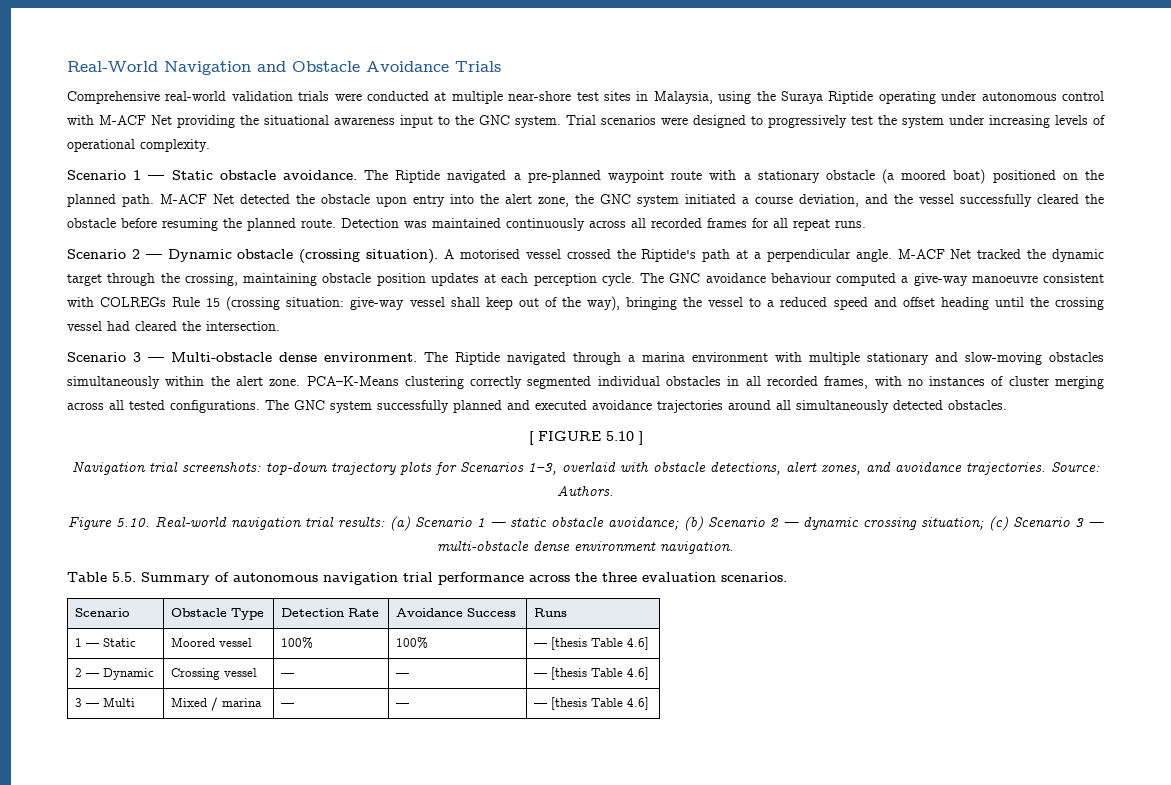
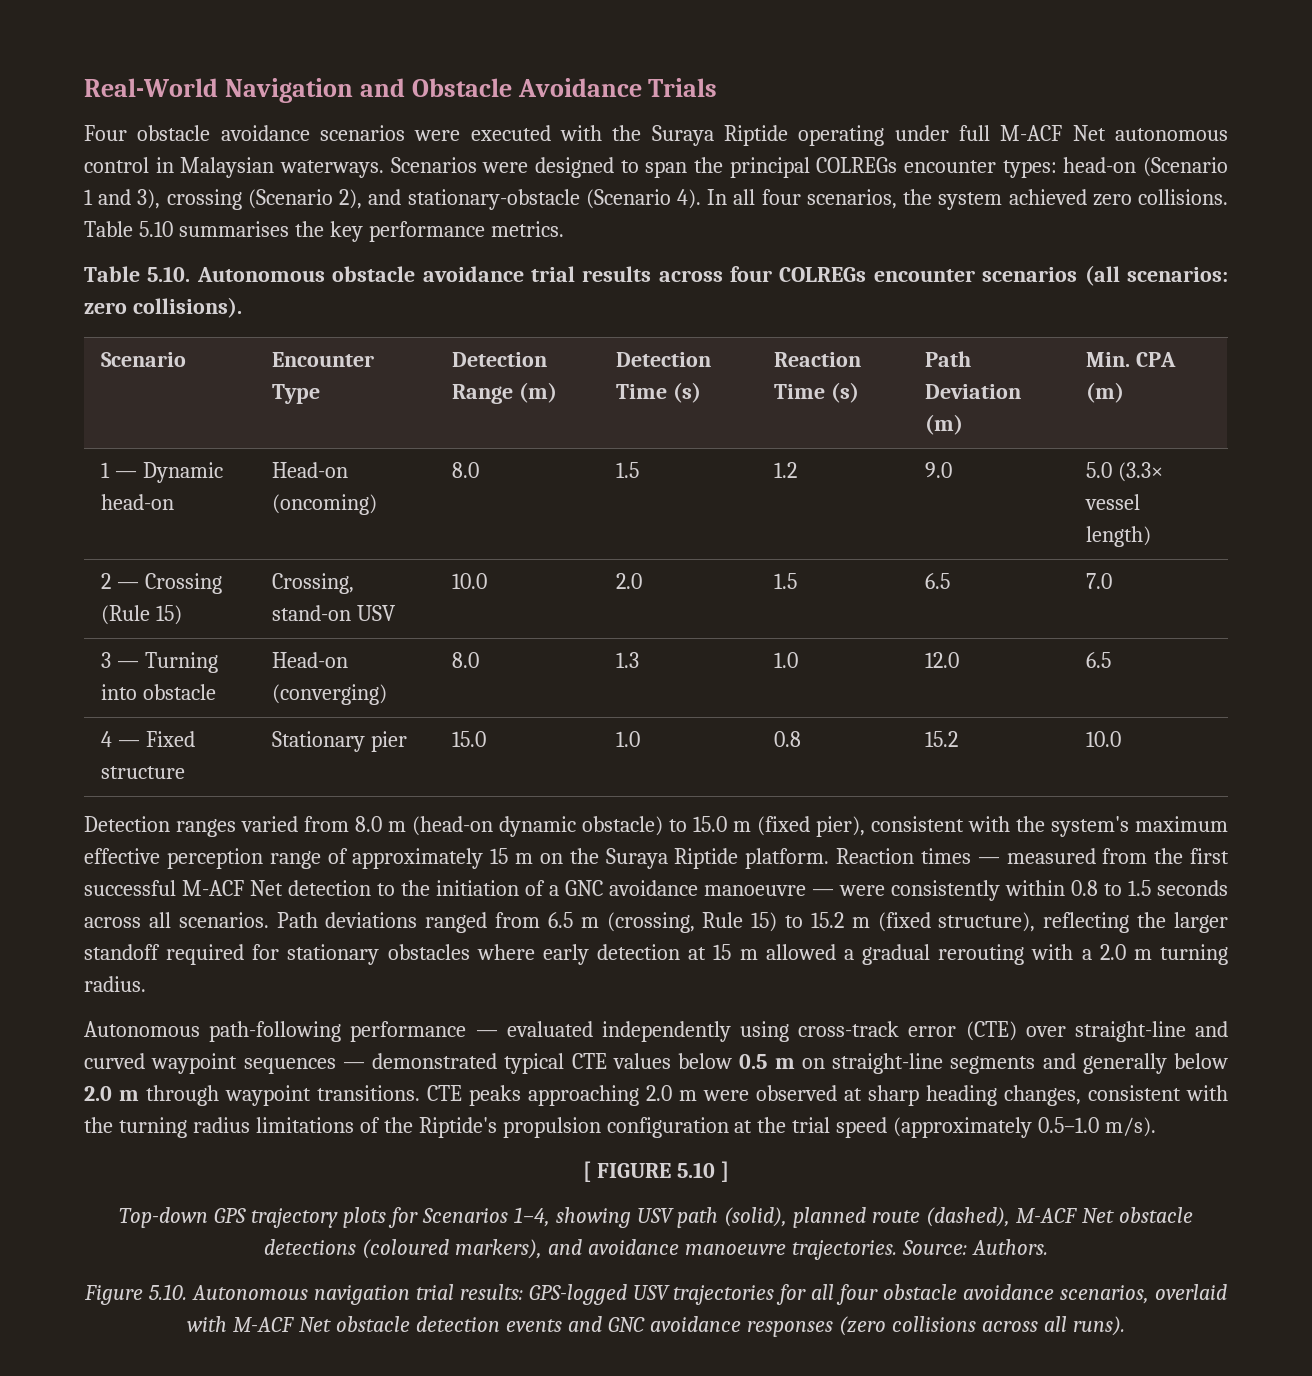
[67,91,752,104] Comprehensive real-world validation trials were conducted at multiple near-shore test sites in Malaysia, using -> [84,125,602,141] Four obstacle avoidance scenarios were executed with
[981,91,1104,101] [67,115,1105,128] [67,139,210,152] [67,169,1104,184] [67,194,1104,207] [67,218,866,231] [67,249,1105,264] [67,273,1104,286] [67,296,1105,311] [67,321,280,331] [67,352,1104,365] [67,376,1104,389] [67,400,1007,413] [528,431,643,445] [71,461,861,475] autonomous control with M-ACF Net providing the situational awareness input to the GNC system. Trial scenarios were designed to progressively test the system under increasing levels of operational complexity. // Scenario 1 — Static obstacle avoidance. The Riptide navigated a pre-planned waypoint route with a stationary obstacle (a moored boat) positioned on the planned path. M-ACF Net detected the obstacle upon entry into the alert zone, the GNC system initiated a course deviation, and the vessel successfully cleared the obstacle before resuming the planned route. Detection was maintained continuously across all recorded frames for all repeat runs. // Scenario 2 — Dynamic obstacle (crossing situation). A motorised vessel crossed the Riptide's path at a perpendicular angle. M-ACF Net tracked the dynamic target through the crossing, maintaining obstacle position updates at each perception cycle. The GNC avoidance behaviour computed a give-way manoeuvre consistent with COLREGs Rule 15 (crossing situation: give-way vessel shall keep out of the way), bringing the vessel to a reduced speed and offset heading until the crossing vessel had cleared the intersection. // Scenario 3 — Multi-obstacle dense environment. The Riptide navigated through a marina environment with multiple stationary and slow-moving obstacles simultaneously within the alert zone. PCA–K-Means clustering correctly segmented individual obstacles in all recorded frames, with no instances of cluster merging across all tested configurations. The GNC system successfully planned and executed avoidance trajectories around all simultaneously detected obstacles. // [ FIGURE 5.10 ] // Navigation trial screenshots: top-down trajectory plots for Scenarios 1–3, overlaid with obstacle detections, alert zones, -> [959,125,1229,141] [84,157,1228,178] [84,189,1228,210] [84,221,564,242] [84,265,1228,286] [84,297,242,318] [101,352,187,367] [272,352,375,367] [272,384,321,404] [452,352,548,367] [452,382,558,404] [616,352,712,367] [616,382,702,403] [774,352,862,367] [774,382,860,403] [925,351,972,367] [925,384,1022,399] [925,414,964,435] [1086,352,1177,367] [1086,382,1125,403] [101,462,224,483] [101,494,175,510] [272,462,349,478] [272,494,378,515] [452,462,480,478] [616,462,640,478] [774,462,798,478] [925,462,953,478] [1086,462,1164,482] [1085,494,1141,510] [1086,526,1152,547] [101,573,223,594] [101,605,183,625] [272,573,355,594] [272,605,397,621] [452,573,488,589] [616,573,643,589] [774,573,798,589] [925,573,951,589] [1086,573,1113,589] [101,652,219,673] [101,684,217,700] [272,652,349,668] [272,684,388,705] [452,652,480,668] [616,652,640,668] [774,652,799,668] [925,652,960,668] [1086,652,1112,668] [101,731,196,747] [101,766,186,779] [272,731,408,752] [452,731,487,747] [616,731,641,747] [774,731,802,747] [925,731,959,747] [1086,731,1122,747] [84,816,1228,837] [84,848,1229,869] [84,880,1228,901] [84,912,1229,933] [84,944,1228,965] [84,976,146,992] [84,1021,1228,1042] [84,1053,1228,1074] [84,1085,1228,1106] [84,1117,1157,1138] [583,1161,729,1182] [118,1207,1194,1228] [264,1239,543,1259] full M-ACF Net autonomous control in Malaysian waterways. Scenarios were designed to span the principal COLREGs encounter types: head-on (Scenario 1 and 3), crossing (Scenario 2), and stationary-obstacle (Scenario 4). In all four scenarios, the system achieved zero collisions. Table 5.10 summarises the key performance metrics. // Table 5.10. Autonomous obstacle avoidance trial results across four COLREGs encounter scenarios (all scenarios: zero collisions). // Scenario | Encounter Type | Detection Range (m) | Detection Time (s) | Reaction Time (s) | Path Deviation (m) | Min. CPA (m) // 1 — Dynamic head-on | Head-on (oncoming) | 8.0 | 1.5 | 1.2 | 9.0 | 5.0 (3.3× vessel length) // 2 — Crossing (Rule 15) | Crossing, stand-on USV | 10.0 | 2.0 | 1.5 | 6.5 | 7.0 // 3 — Turning into obstacle | Head-on (converging) | 8.0 | 1.3 | 1.0 | 12.0 | 6.5 // 4 — Fixed structure | Stationary pier | 15.0 | 1.0 | 0.8 | 15.2 | 10.0 // Detection ranges varied from 8.0 m (head-on dynamic obstacle) to 15.0 m (fixed pier), consistent with the system's maximum effective perception range of approximately 15 m on the Suraya Riptide platform. Reaction times — measured from the first successful M-ACF Net detection to the initiation of a GNC avoidance manoeuvre — were consistently within 0.8 to 1.5 seconds across all scenarios. Path deviations ranged from 6.5 m (crossing, Rule 15) to 15.2 m (fixed structure), reflecting the larger standoff required for stationary obstacles where early detection at 15 m allowed a gradual rerouting with a 2.0 m turning radius. // Autonomous path-following performance — evaluated independently using cross-track error (CTE) over straight-line and curved waypoint sequences — demonstrated typical CTE values below 0.5 m on straight-line segments and generally below 2.0 m through waypoint transitions. CTE peaks approaching 2.0 m were observed at sharp heading changes, consistent with the turning radius limitations of the Riptide's propulsion configuration at the trial speed (approximately 0.5–1.0 m/s). // [ FIGURE 5.10 ] // Top-down GPS trajectory plots for Scenarios 1–4, showing USV path (solid), planned route (dashed), M-ACF Net obstacle detections (coloured markers),
(962, 467) none -> [684,1244,786,1255] manoeuvre
[155,516,227,527] Real-world -> [191,1285,308,1300] Autonomous
[390,516,1104,531] [437,541,734,554] [67,572,787,585] [74,608,130,617] [170,608,264,620] [280,608,379,617] [395,608,516,617] [533,608,567,617] [74,638,136,647] [170,637,252,647] [280,637,313,649] [395,637,428,649] [533,637,649,650] [74,668,154,680] [170,668,257,680] [280,673,294,677] [395,673,409,677] [533,667,649,680] [74,697,135,707] [170,697,262,711] [280,703,294,707] [395,703,409,707] [533,697,649,710] (a) Scenario 1 — static obstacle avoidance; (b) Scenario 2 — dynamic crossing situation; (c) Scenario 3 — multi-obstacle dense environment navigation. // Table 5.5. Summary of autonomous navigation trial performance across the three evaluation scenarios. // Scenario | Obstacle Type | Detection Rate | Avoidance Success | Runs // 1 — Static | Moored vessel | 100% | 100% | — [thesis Table 4.6] // 2 — Dynamic | Crossing vessel | — | — | — [thesis Table 4.6] // 3 — Multi | Mixed / marina | — | — | — [thesis Table 4.6] -> [528,1284,1228,1305] [187,1316,1125,1337] GPS-logged USV trajectories for all four obstacle avoidance scenarios, overlaid with M-ACF Net obstacle detection events and GNC avoidance responses (zero collisions across all runs).

